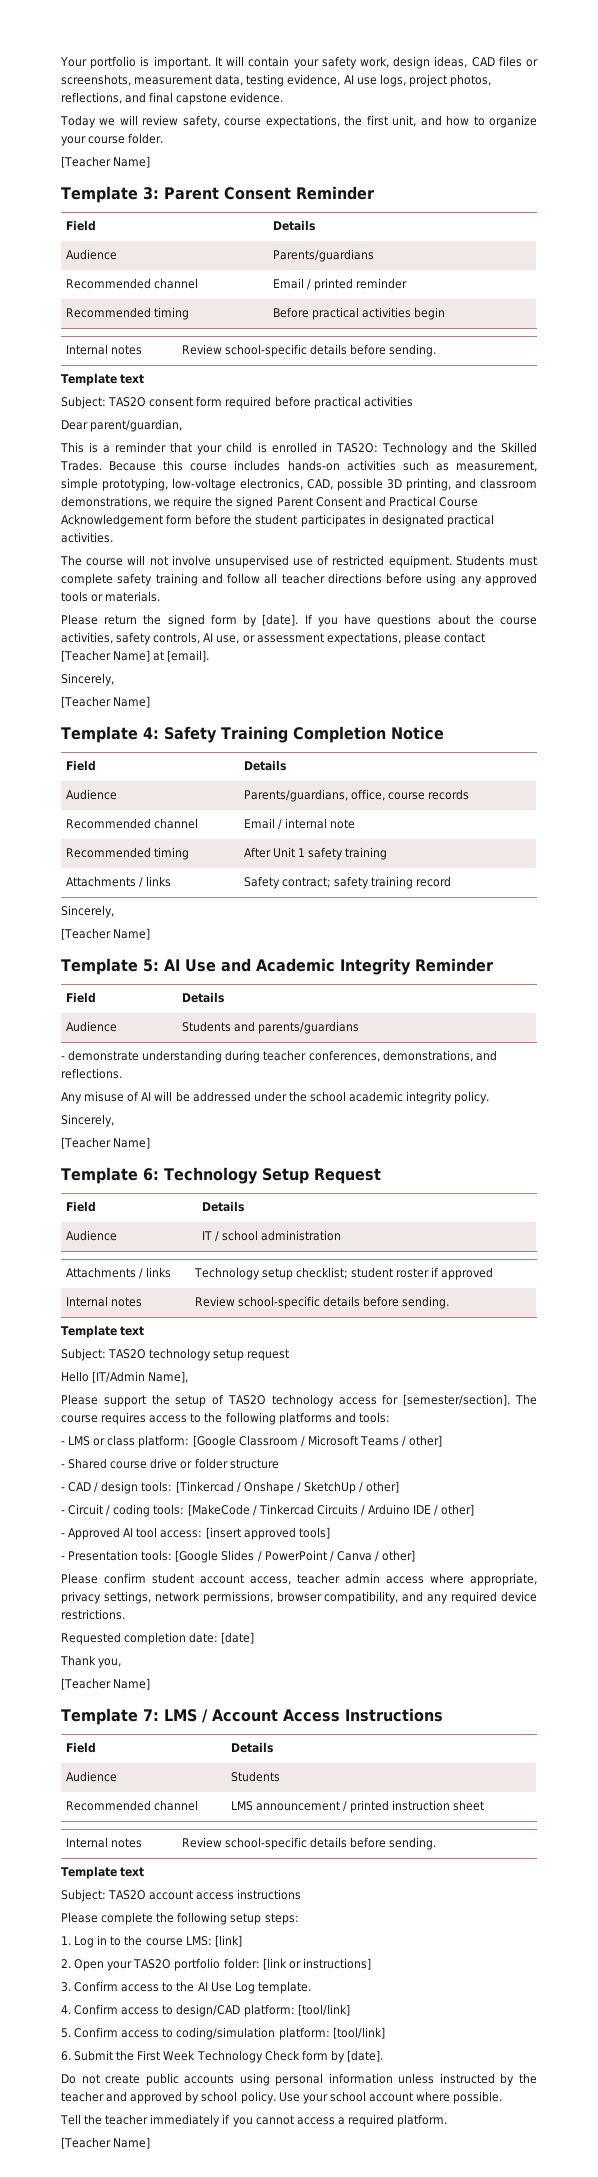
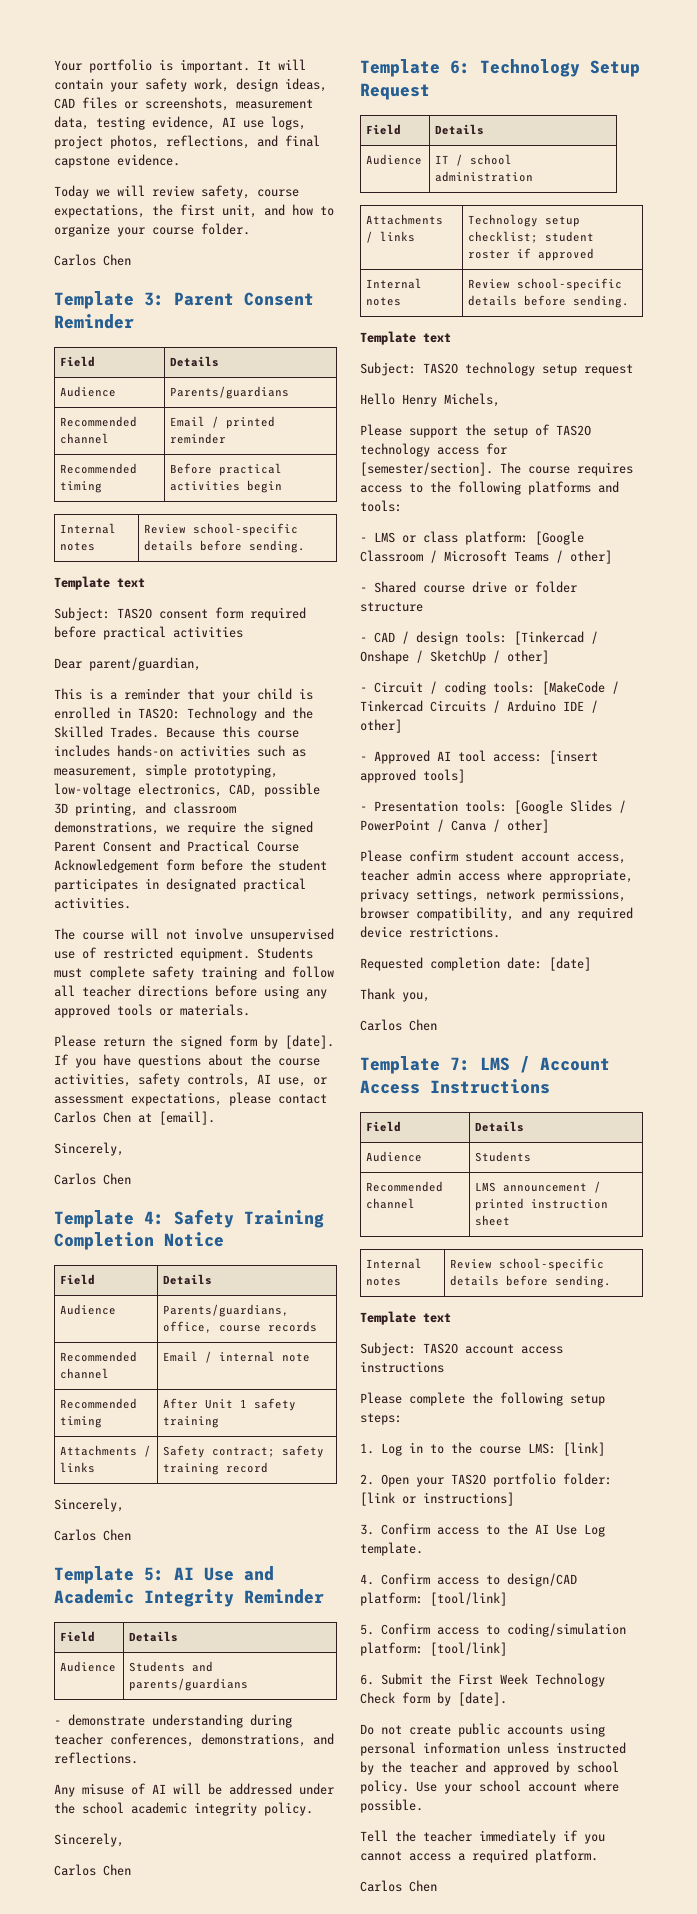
[61,156,151,168] [Teacher Name] -> [54,254,131,266] Carlos Chen
[61,650,151,662] [Teacher Name] -> [54,1111,131,1123] Carlos Chen
[61,696,151,708] [Teacher Name] -> [54,1173,131,1185] Carlos Chen
[61,928,151,940] [Teacher Name] -> [54,1529,131,1541] Carlos Chen
[61,1137,151,1149] [Teacher Name] -> [54,1864,131,1876] Carlos Chen
[92,1371,189,1383] [IT/Admin Name], -> [402,393,500,407] Henry Michels,
[61,1678,151,1690] [Teacher Name] -> [360,1019,437,1031] Carlos Chen
[61,2137,151,2149] [Teacher Name] -> [360,1880,437,1892] Carlos Chen

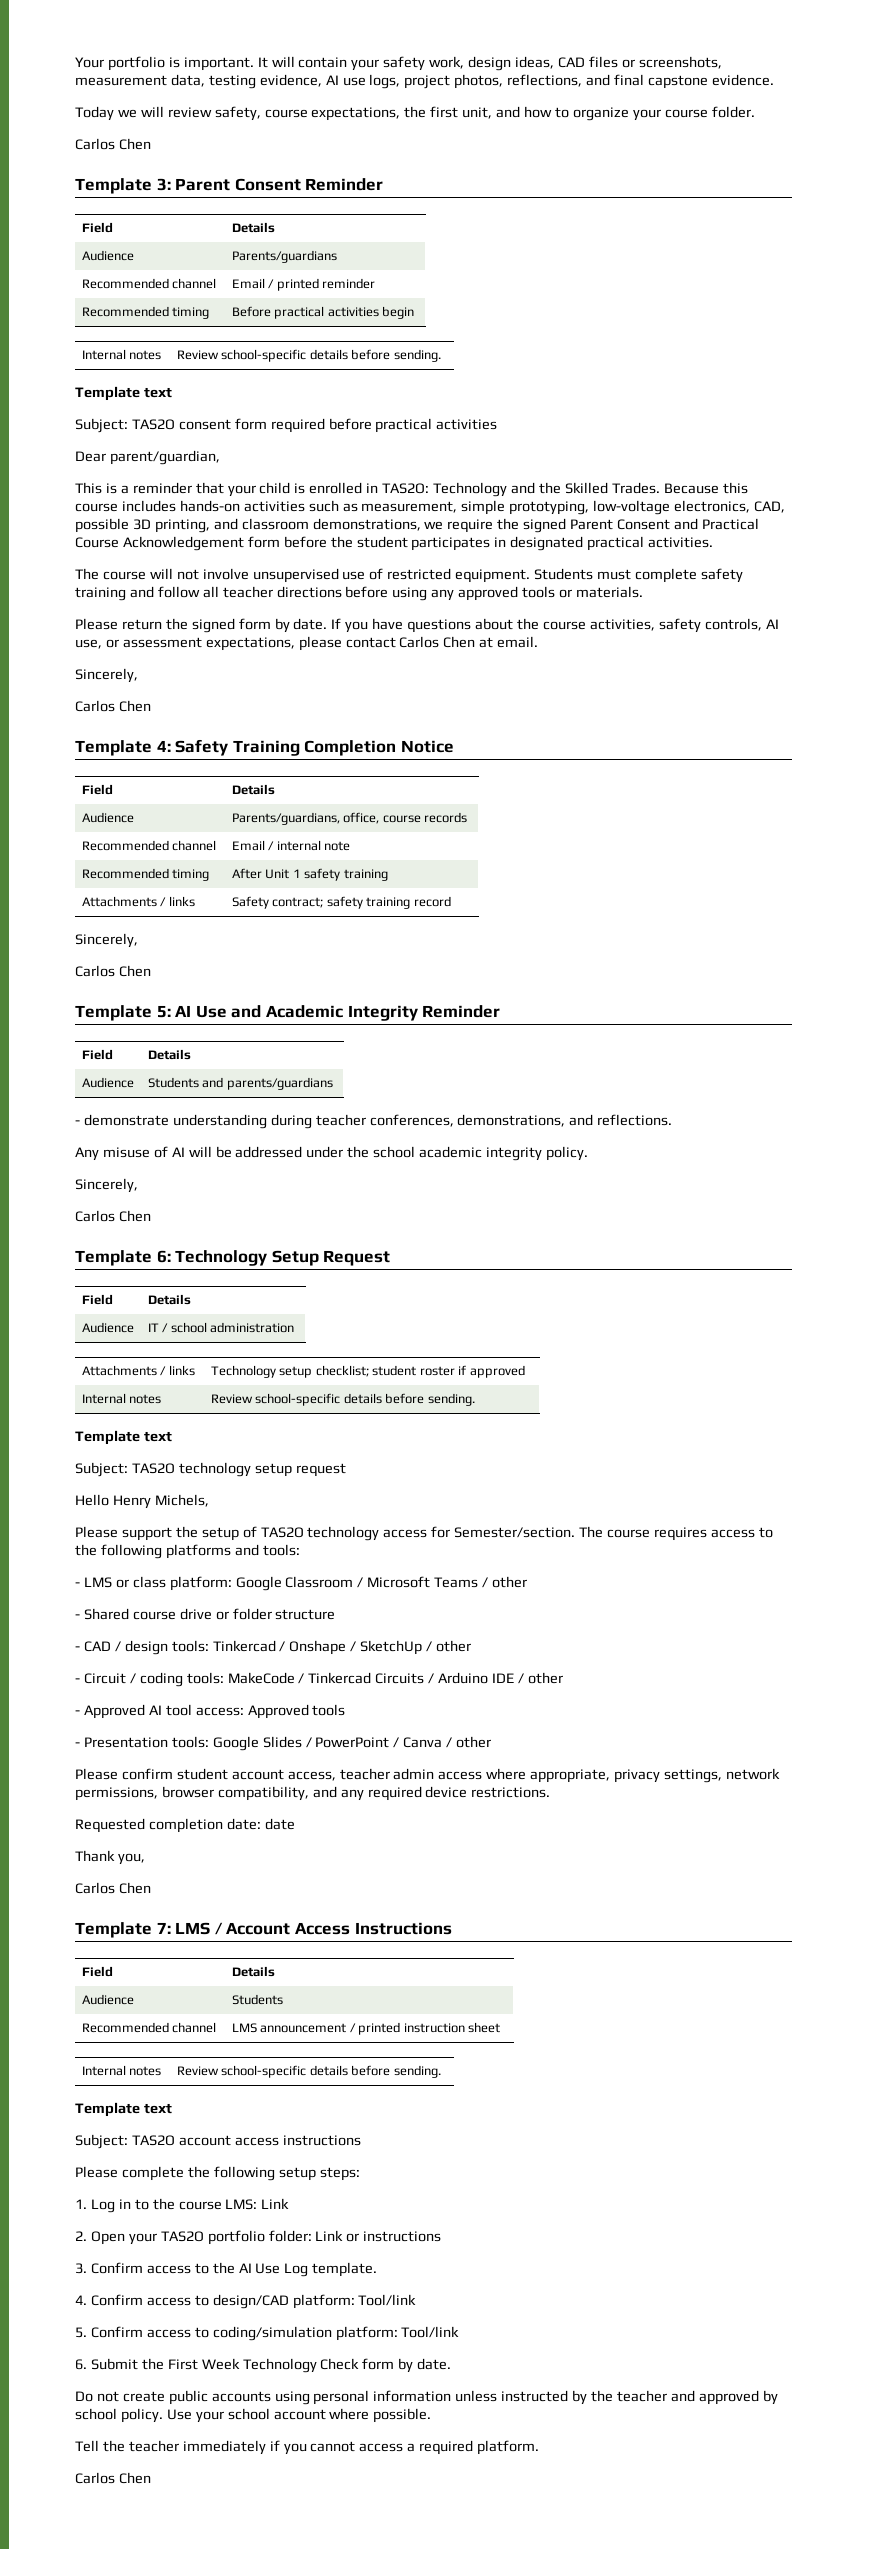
[285,1035,334,1049] [date]. -> [293,618,328,630] date.
[159,1111,215,1125] [email]. -> [497,636,539,648] email.
[360,462,493,476] [semester/section]. -> [454,1527,576,1538] Semester/section.
[535,531,584,545] [Google -> [235,1576,282,1591] Google
[570,550,612,564] other] -> [492,1576,528,1588] other
[514,631,584,645] [Tinkercad -> [212,1640,276,1652] Tinkercad
[507,650,549,664] other] -> [436,1640,472,1652] other
[542,681,605,695] [MakeCode -> [227,1672,295,1684] MakeCode
[360,719,402,733] other] -> [527,1672,563,1684] other
[549,750,598,764] [360,769,465,783] [insert approved tools] -> [247,1704,346,1719] Approved tools
[514,800,563,814] [Google -> [212,1736,259,1751] Google
[507,819,549,833] other] -> [456,1736,492,1748] other
[549,957,591,971] [date] -> [264,1818,295,1830] date
[563,1442,605,1456] [link] -> [261,2198,290,2209] Link
[360,1492,514,1506] [link or instructions] -> [315,2230,442,2242] Link or instructions
[430,1592,507,1606] [tool/link] -> [358,2294,417,2306] Tool/link
[430,1642,507,1656] [tool/link] -> [401,2326,460,2338] Tool/link
[458,1692,507,1706] [date]. -> [417,2358,452,2370] date.

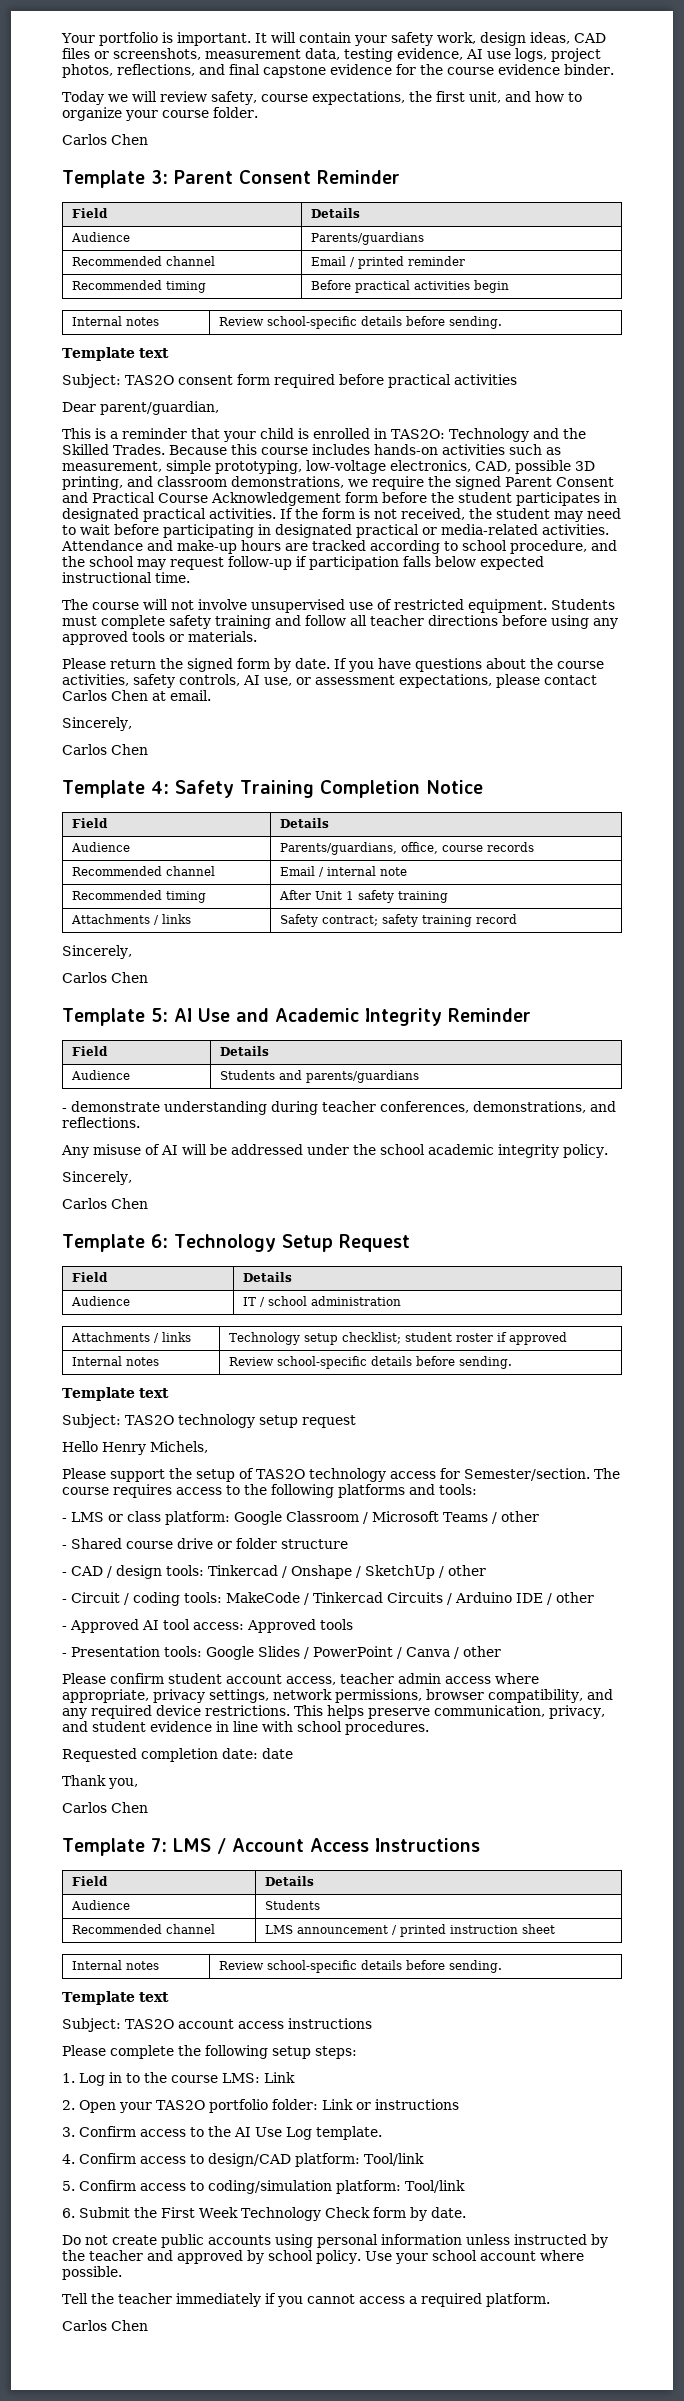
[711,74,774,86] evidence. -> [330,64,614,75] evidence for the course evidence binder.
(714, 542) none -> [280,508,621,522] [62,524,609,538] [61,540,617,554] [62,556,544,570] [62,572,190,583] If the form is not received, the student may need to wait before participating in designated practical or media-related activities. Attendance and make-up hours are tracked according to school procedure, and the school may request follow-up if participation falls below expected instructional time.
(551, 1792) none -> [294,1705,605,1719] [62,1721,429,1735] This helps preserve communication, privacy, and student evidence in line with school procedures.

